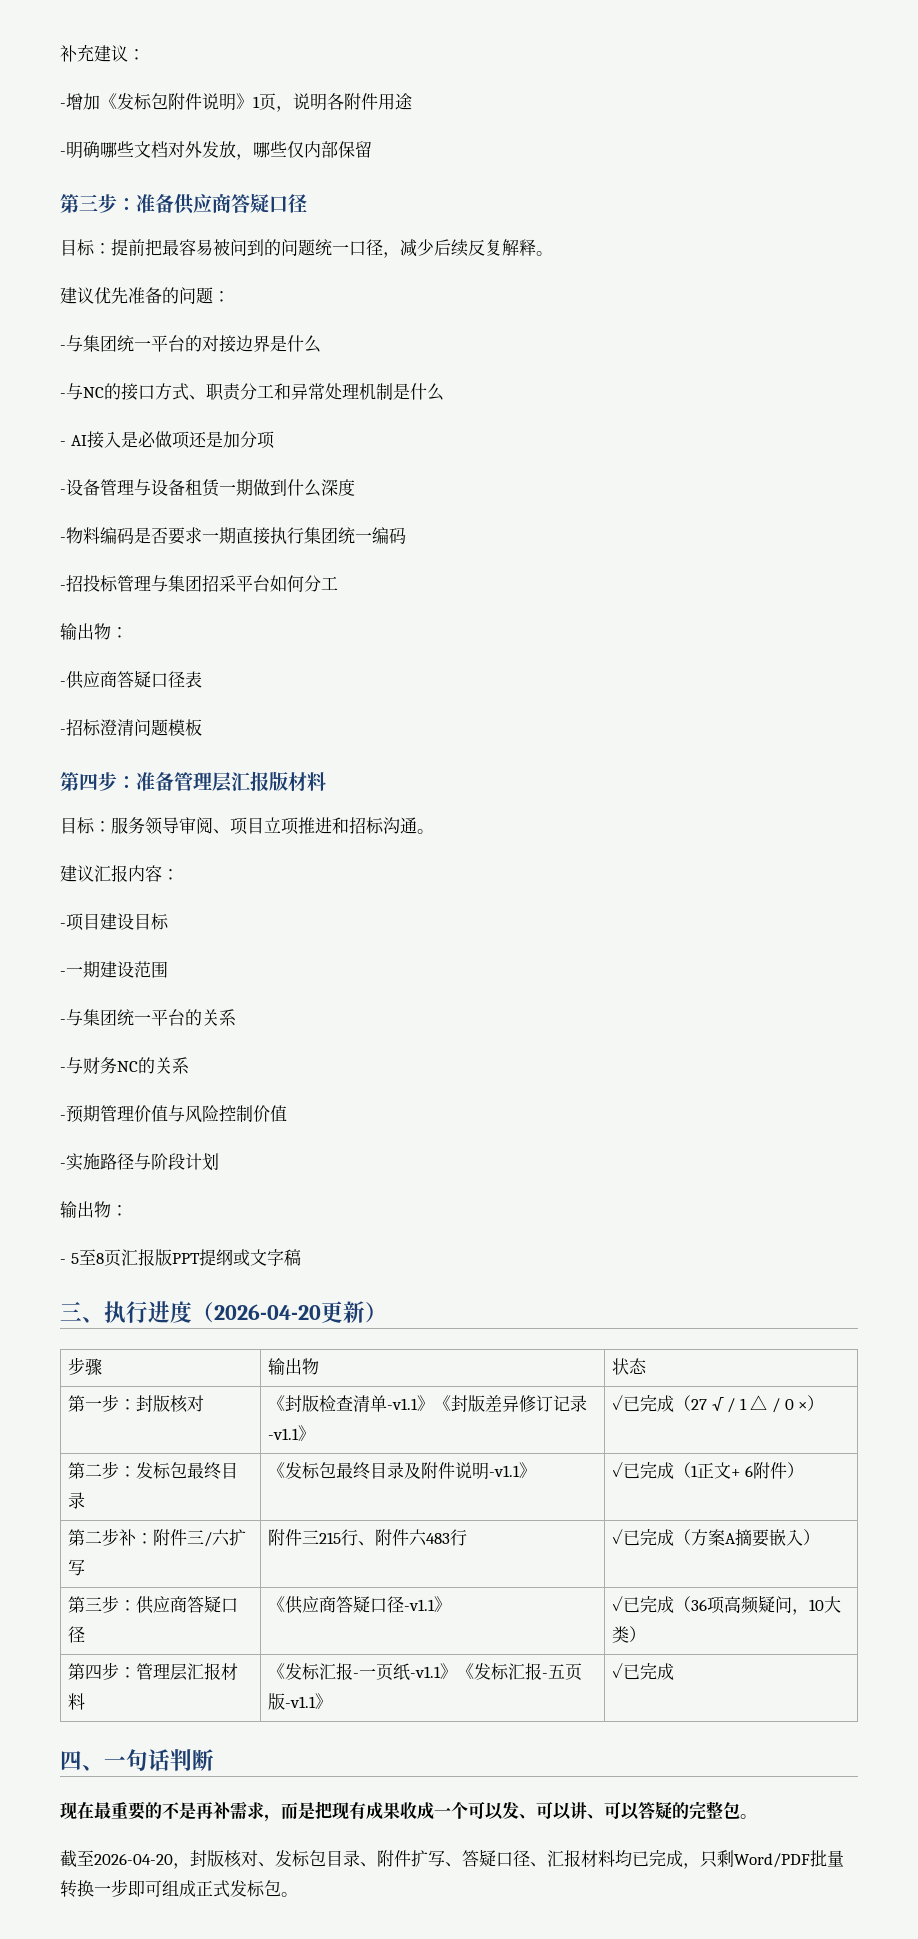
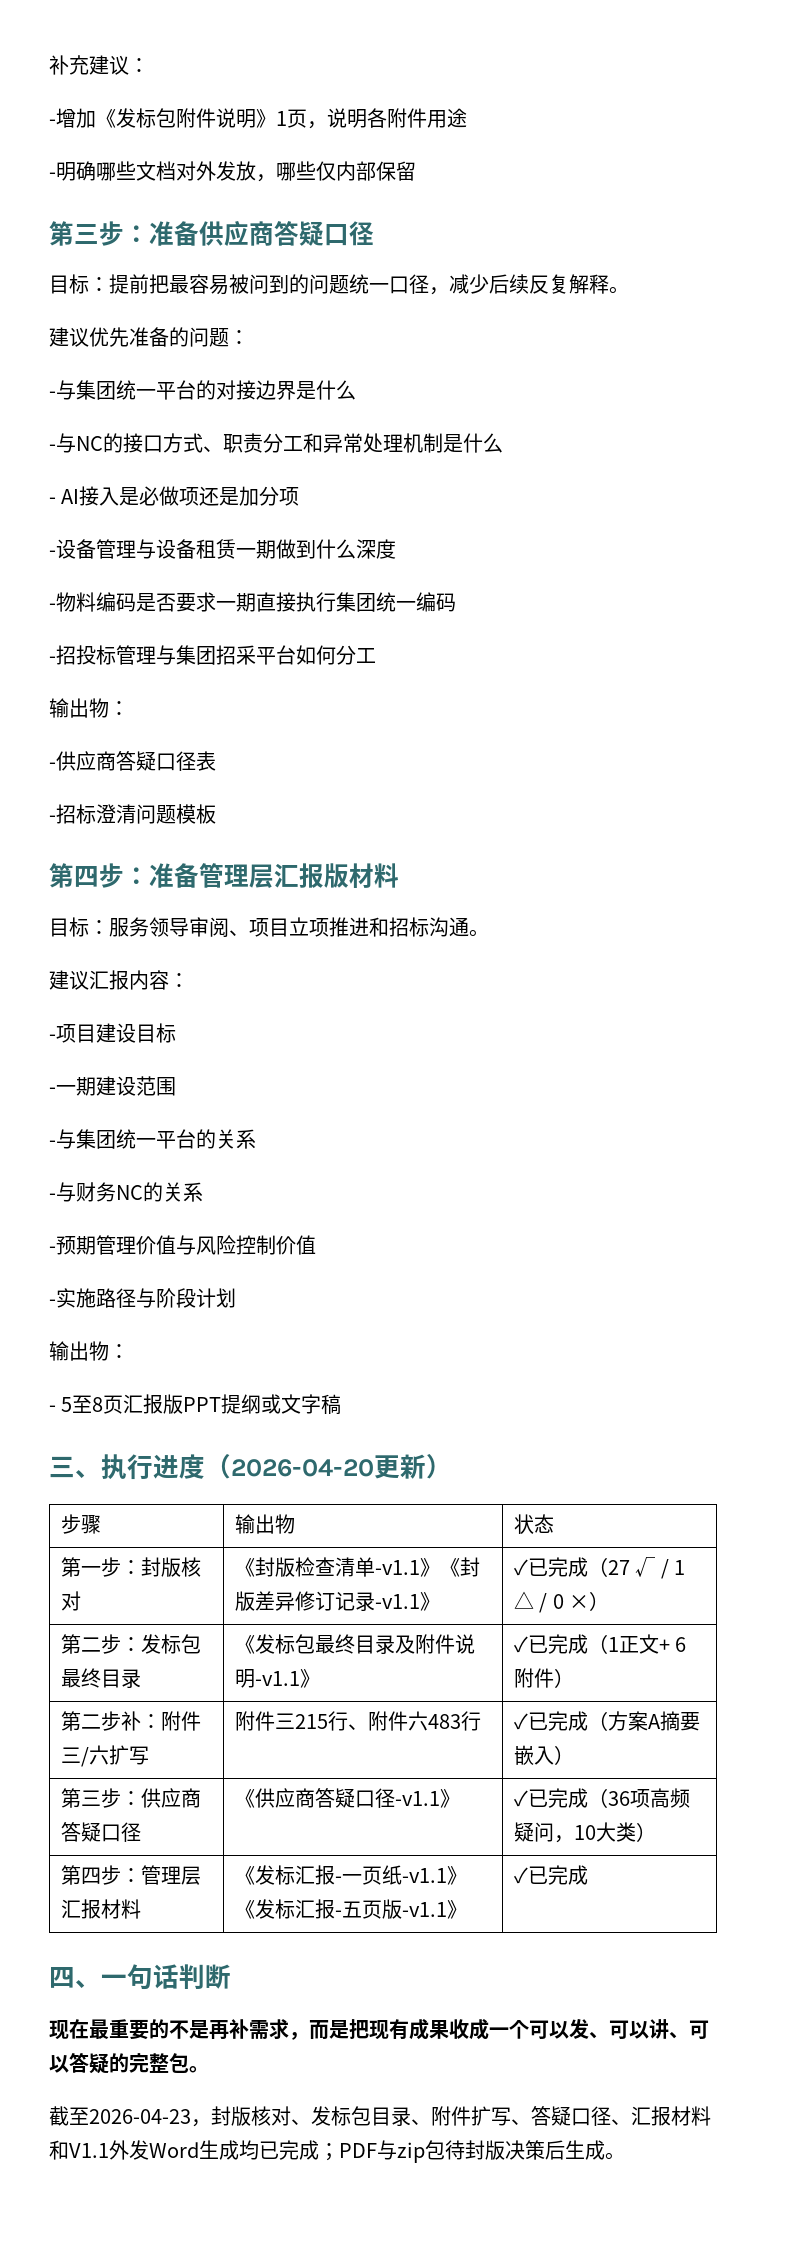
[94,1853,173,1865] 2026-04-20 -> [89,2109,191,2124] 2026-04-23
[615,1850,844,1869] [60,1879,281,1898] 均已完成，只剩Word/PDF批量转换一步即可组成正式发标包 -> [49,2140,605,2163] 和V1.1外发Word生成均已完成；PDF与zip包待封版决策后生成

